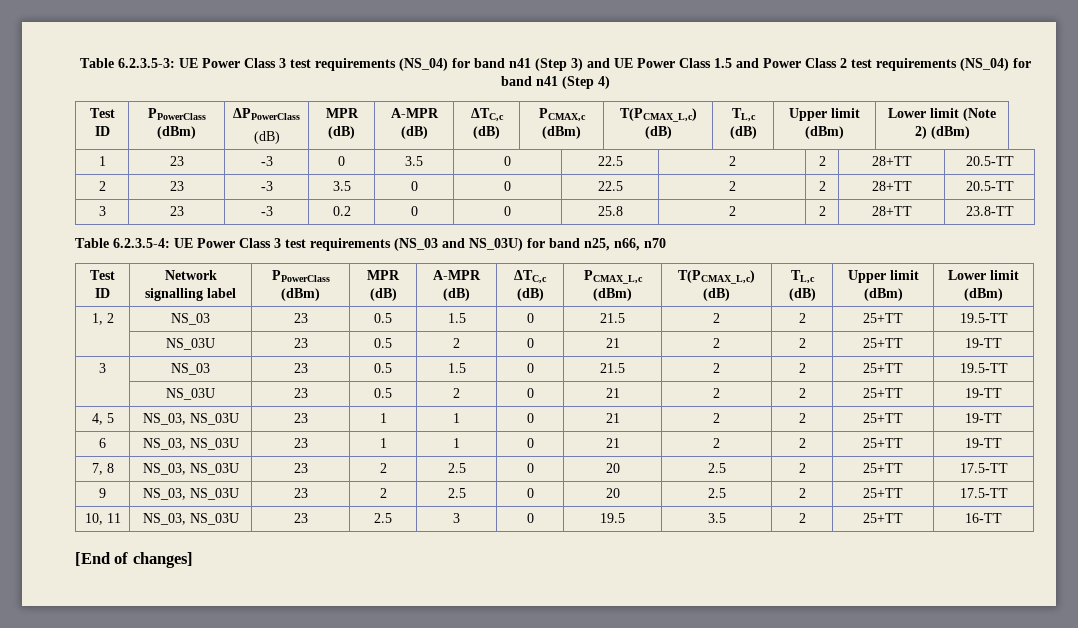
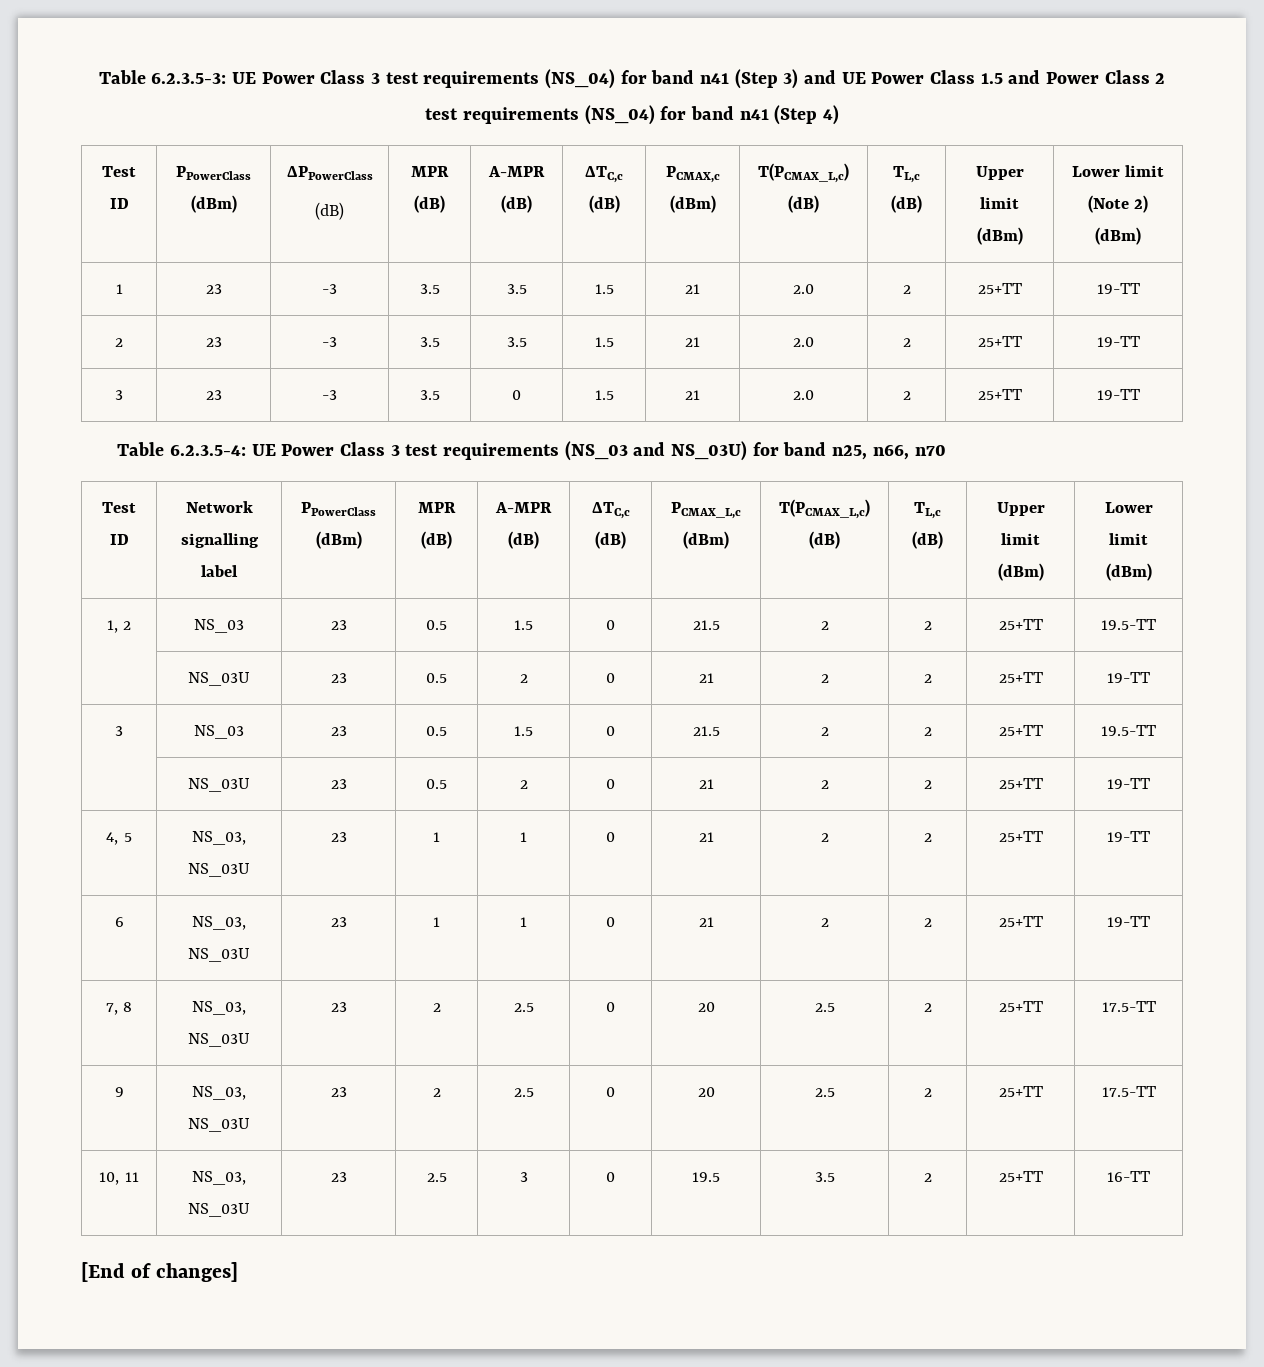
[338,156,345,166] [405,156,423,166] [504,156,511,166] [597,156,623,166] [728,156,736,166] [818,156,826,166] [871,156,912,166] [965,156,1014,166] [98,181,106,191] [169,181,184,191] [260,181,273,191] [332,181,351,191] [410,181,418,191] [504,181,511,191] [597,181,623,191] [728,181,736,191] [818,181,826,191] [871,181,912,191] [965,181,1014,191] 0 | 3.5 | 0 | 22.5 | 2 | 2 | 28+TT | 20.5-TT // 2 | 23 | -3 | 3.5 | 0 | 0 | 22.5 | 2 | 2 | 28+TT | 20.5-TT -> [419,284,440,294] [506,284,527,294] [594,284,614,294] [685,284,700,294] [793,284,814,294] [902,285,911,294] [977,283,1022,294] [1096,283,1140,294] [115,338,123,347] [205,337,222,347] [322,337,337,347] [419,337,440,347] [506,337,527,347] [594,337,614,347] [685,337,700,347] [793,337,814,347] [902,338,911,347] [977,336,1022,347] [1096,336,1140,347] 3.5 | 3.5 | 1.5 | 21 | 2.0 | 2 | 25+TT | 19-TT // 2 | 23 | -3 | 3.5 | 3.5 | 1.5 | 21 | 2.0 | 2 | 25+TT | 19-TT
[332,206,351,216] [410,206,418,216] [504,206,511,216] [597,206,623,216] [728,206,736,216] [818,206,826,216] [871,206,912,216] [965,206,1014,216] 0.2 | 0 | 0 | 25.8 | 2 | 2 | 28+TT | 23.8-TT -> [419,390,440,400] [512,390,521,400] [594,390,614,400] [685,390,700,400] [793,390,814,400] [902,391,911,400] [977,389,1022,400] [1096,389,1140,400] 3.5 | 0 | 1.5 | 21 | 2.0 | 2 | 25+TT | 19-TT

